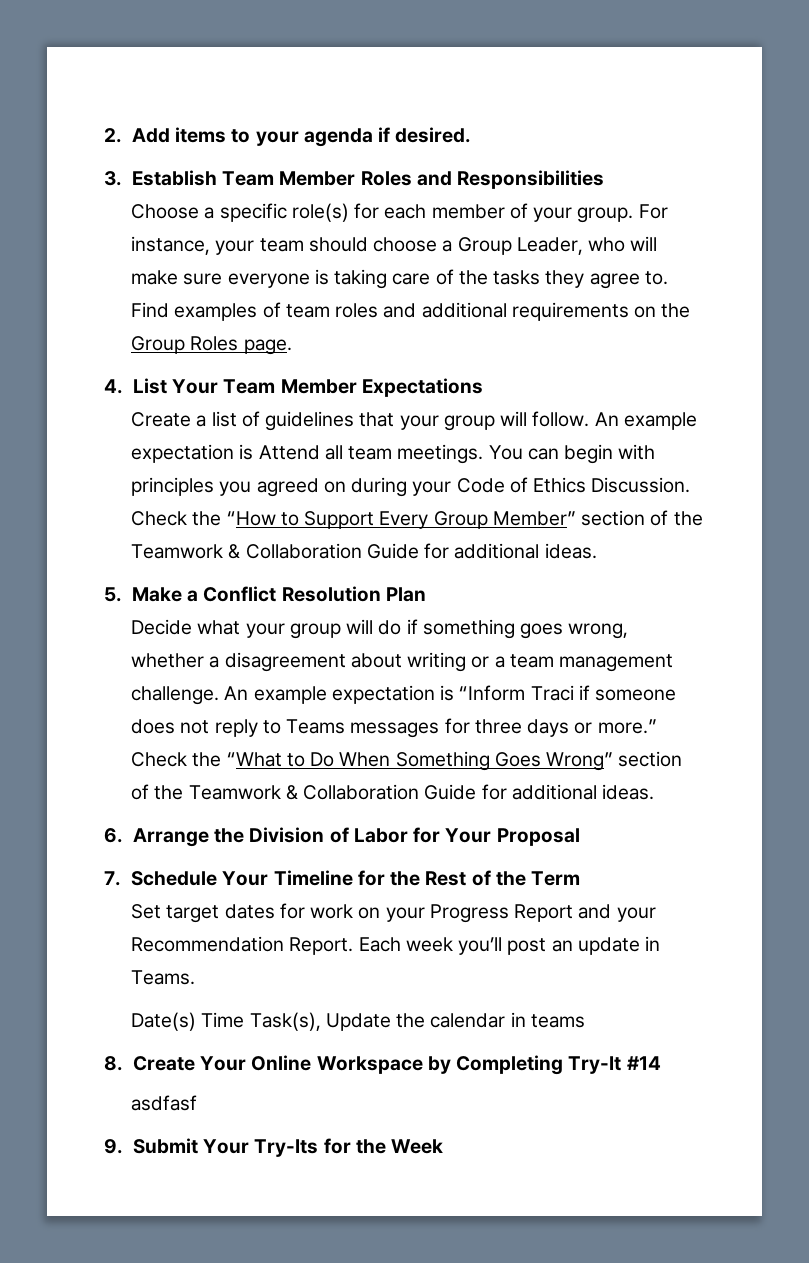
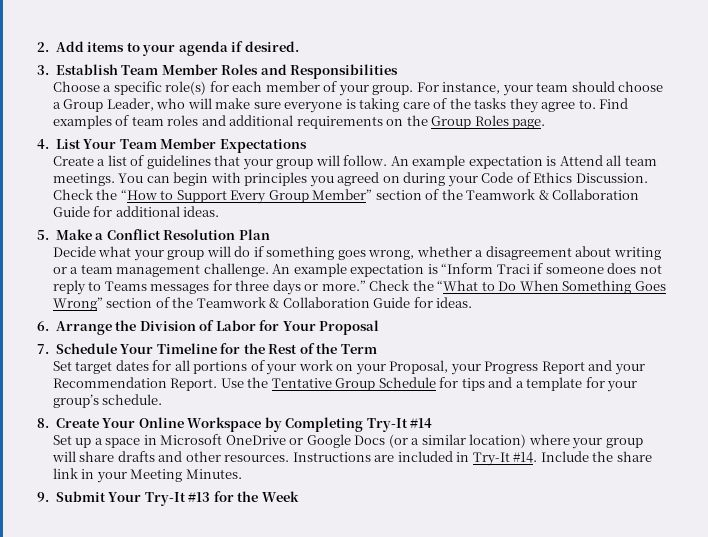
[511,784,597,800] additional -> (433, 302) none
(305, 911) none -> [174,360,297,375] all portions of your
(425, 914) none -> [389,360,481,375] Proposal, your
[358,936,661,955] [130,970,195,985] [130,1012,585,1031] Each week you’ll post an update in Teams. // Date(s) Time Task(s), Update the calendar in teams -> [220,377,638,392] [52,394,163,408] Use the Tentative Group Schedule for tips and a template for your group’s schedule.
[130,1095,197,1111] asdfasf -> [52,434,643,449] [51,451,652,466] [52,468,242,483] Set up a space in Microsoft OneDrive or Google Docs (or a similar location) where your group will share drafts and other resources. Instructions are included in Try-It #14. Include the share link in your Meeting Minutes.
[254,1139,319,1157] Try-Its -> [144,492,211,506] Try-It #13

